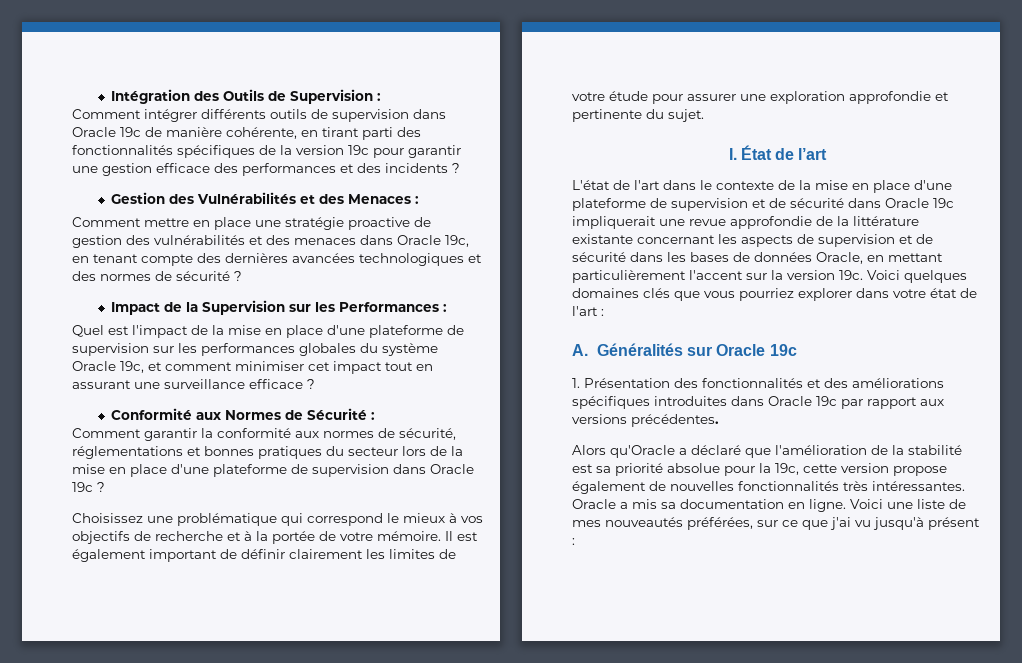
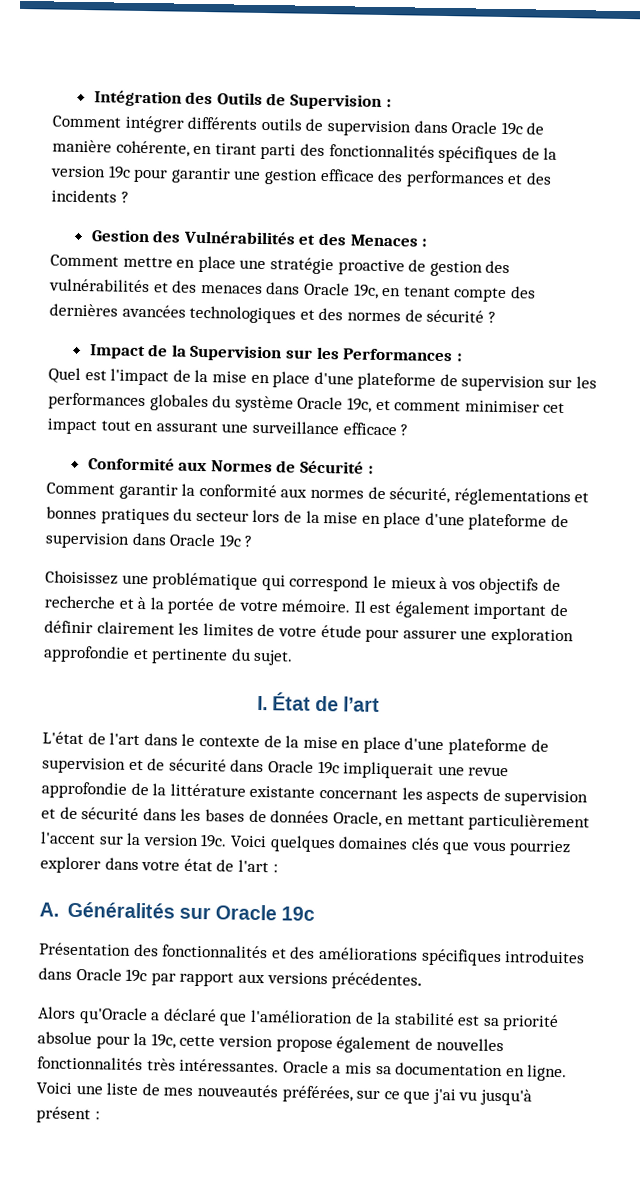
[572,378,580,388] 1. -> (316, 913) none

